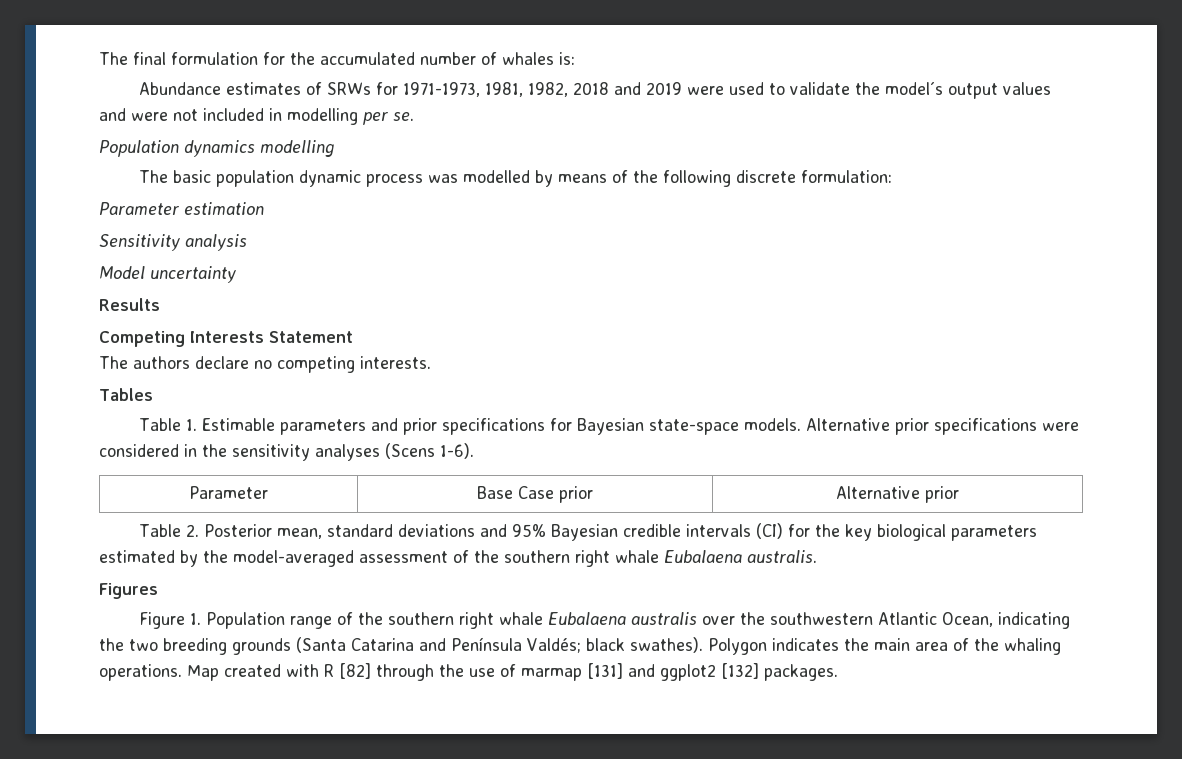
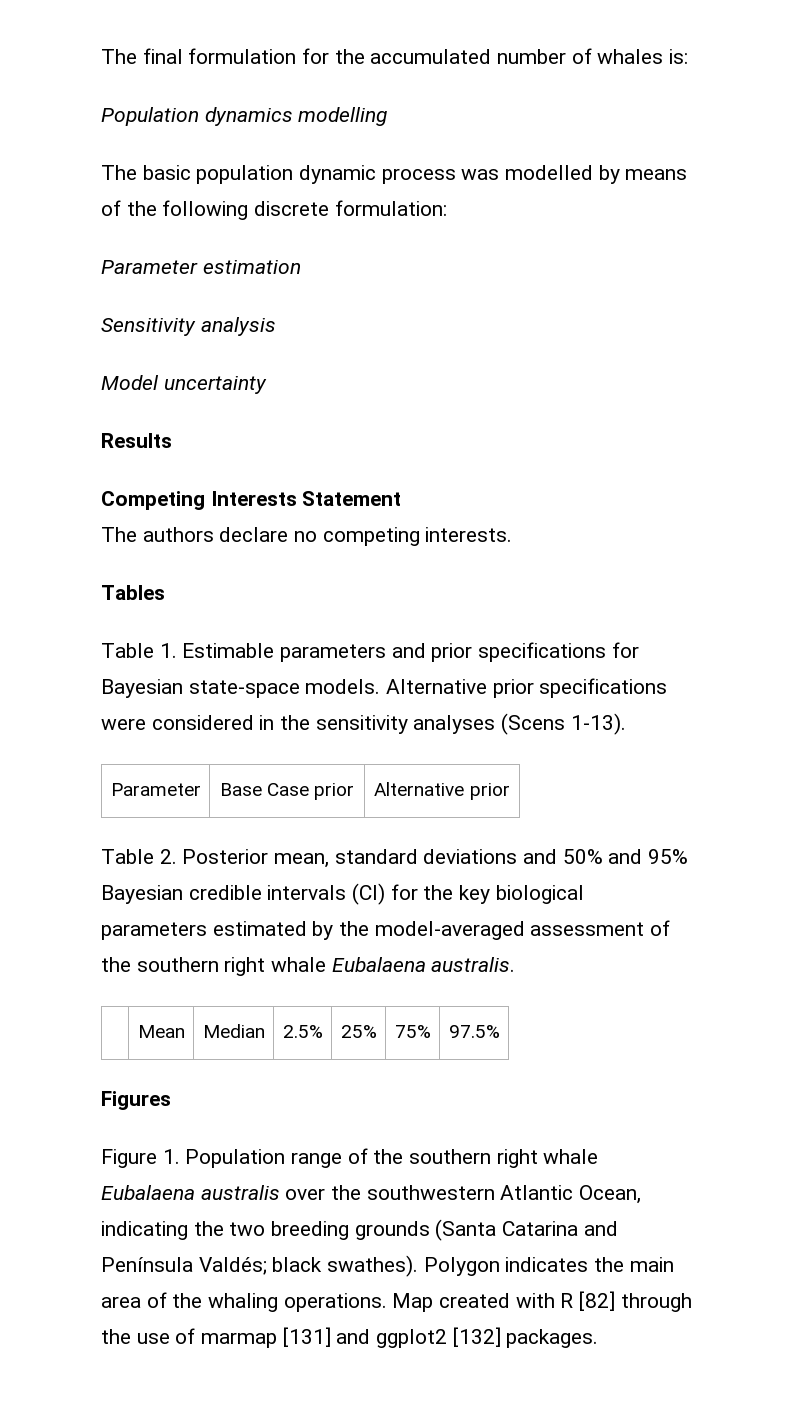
[139,82,1052,99] [99,108,414,125] // Abundance estimates of SRWs for 1971-1973, 1981, 1982, 2018 and 2019 were used to validate the model´s output values and were not included in modelling per se. -> (689, 56) none
[440,443,474,459] 1-6). -> [570,713,626,735] 1-13).
(508, 530) none -> [562,849,643,864] 50% and
(817, 556) none -> [137,1025,185,1038] [202,1024,265,1038] [282,1025,323,1038] [340,1025,377,1038] [394,1025,431,1038] [448,1025,500,1038] // | Mean | Median | 2.5% | 25% | 75% | 97.5%

